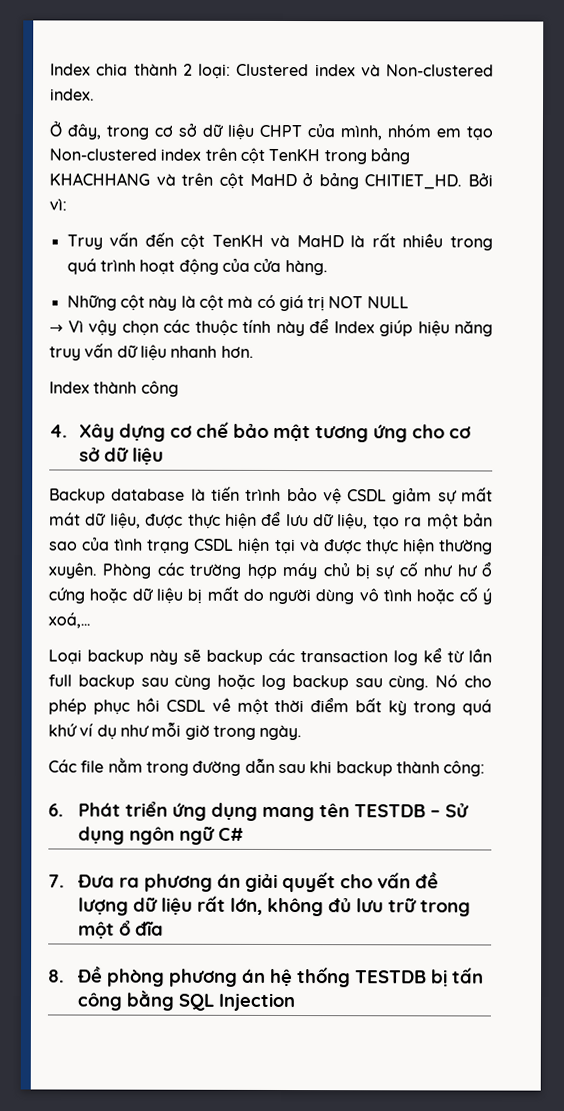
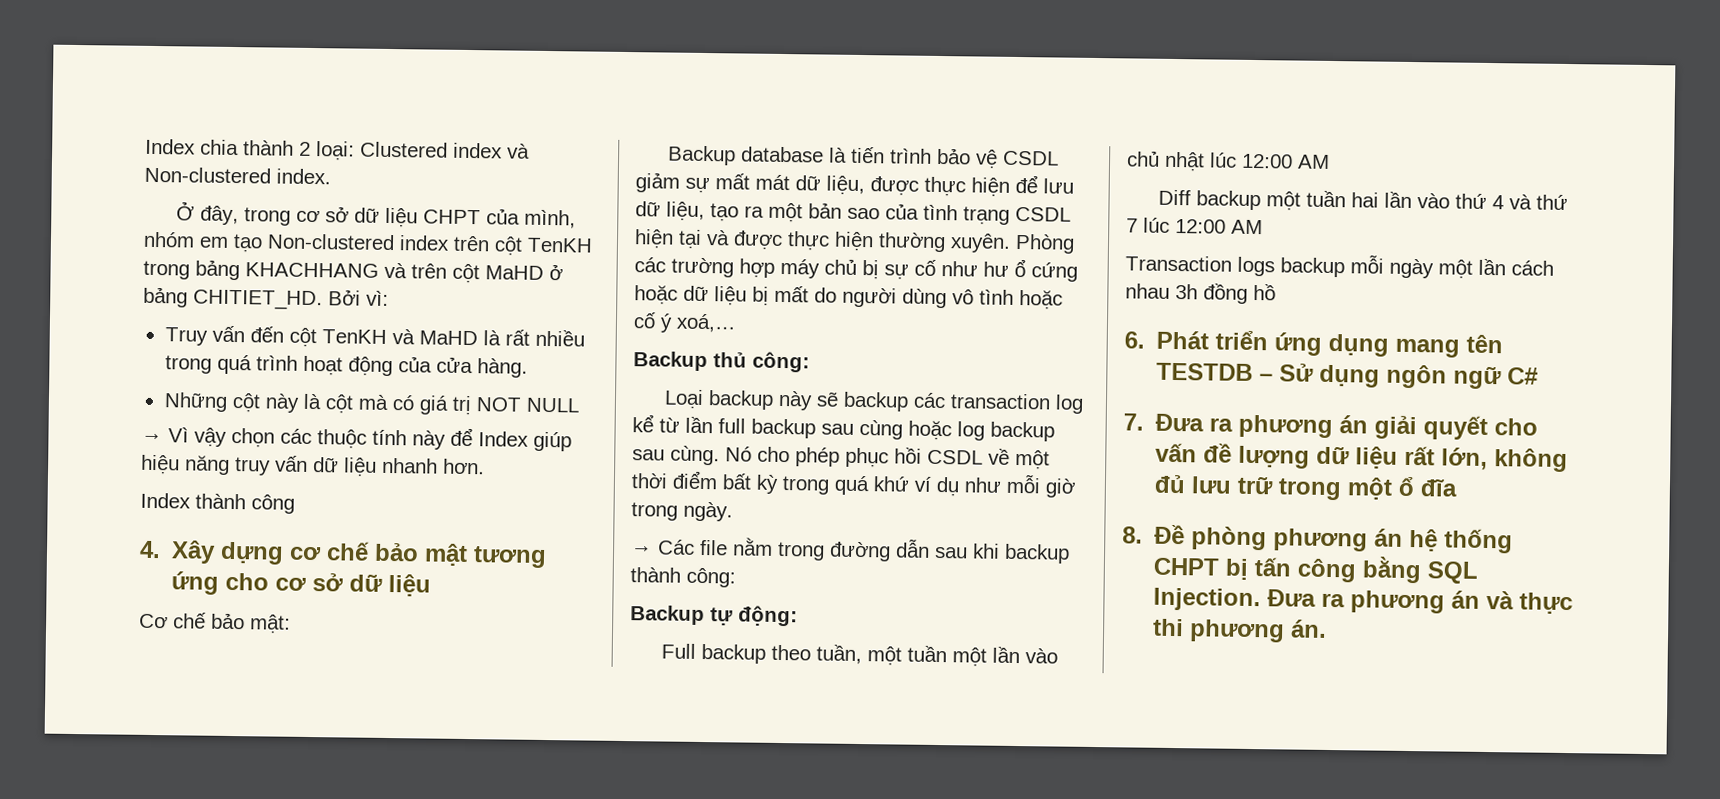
(164, 456) none -> [139,612,291,634] // Cơ chế bảo mật:
(91, 620) none -> [633,351,810,373] // Backup thủ công:
(303, 732) none -> [631,545,653,555] →
(486, 768) none -> [630,605,798,627] [661,643,1059,667] [1126,150,1330,172] [1158,189,1569,211] [1126,217,1263,235] [1125,255,1554,279] [1125,283,1276,304] // Backup tự động: // Full backup theo tuần, một tuần một lần vào chủ nhật lúc 12:00 AM // Diff backup một tuần hai lần vào thứ 4 và thứ 7 lúc 12:00 AM // Transaction logs backup mỗi ngày một lần cách nhau 3h đồng hồ
[354,970,427,984] TESTDB -> [1153,557,1221,576] CHPT
[217,992,296,1012] Injection -> [1153,587,1574,615] [1153,618,1328,643] Injection. Đưa ra phương án và thực thi phương án.

